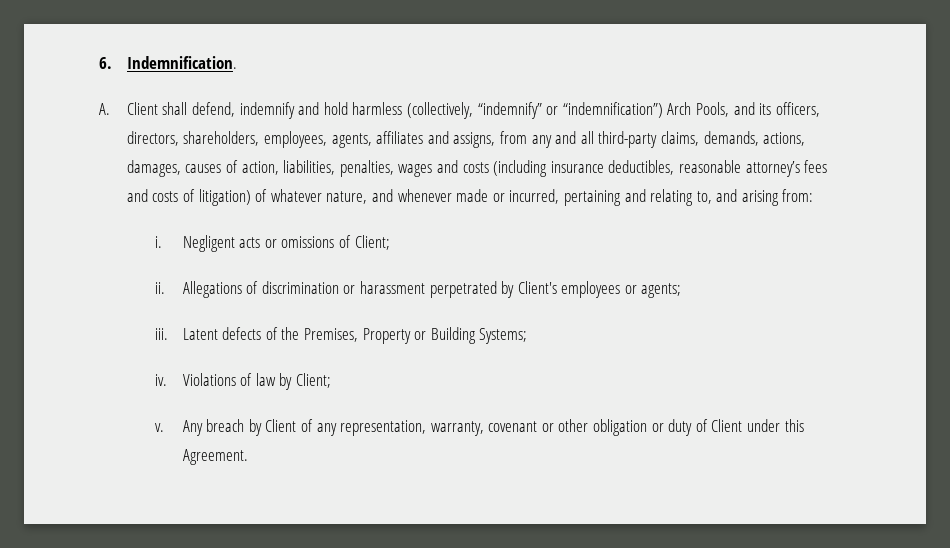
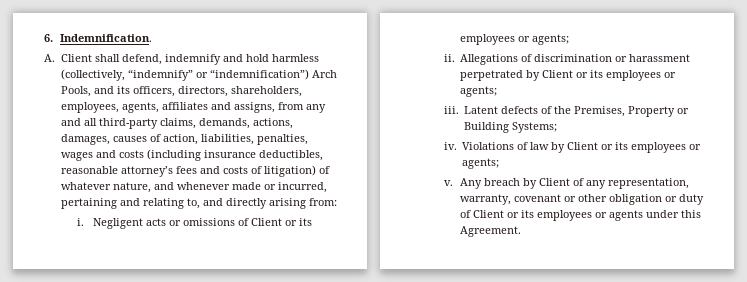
(738, 195) none -> [225,198,267,209] directly
[354,235,390,250] Client; -> [251,218,313,226] [460,34,570,45] Client or its employees or agents;
[517,281,557,294] Client's -> [542,70,604,78] Client or its
[295,373,331,388] Client; -> [567,142,702,153] [462,158,500,169] Client or its employees or agents;
(743, 425) none -> [507,210,644,221] or its employees or agents

